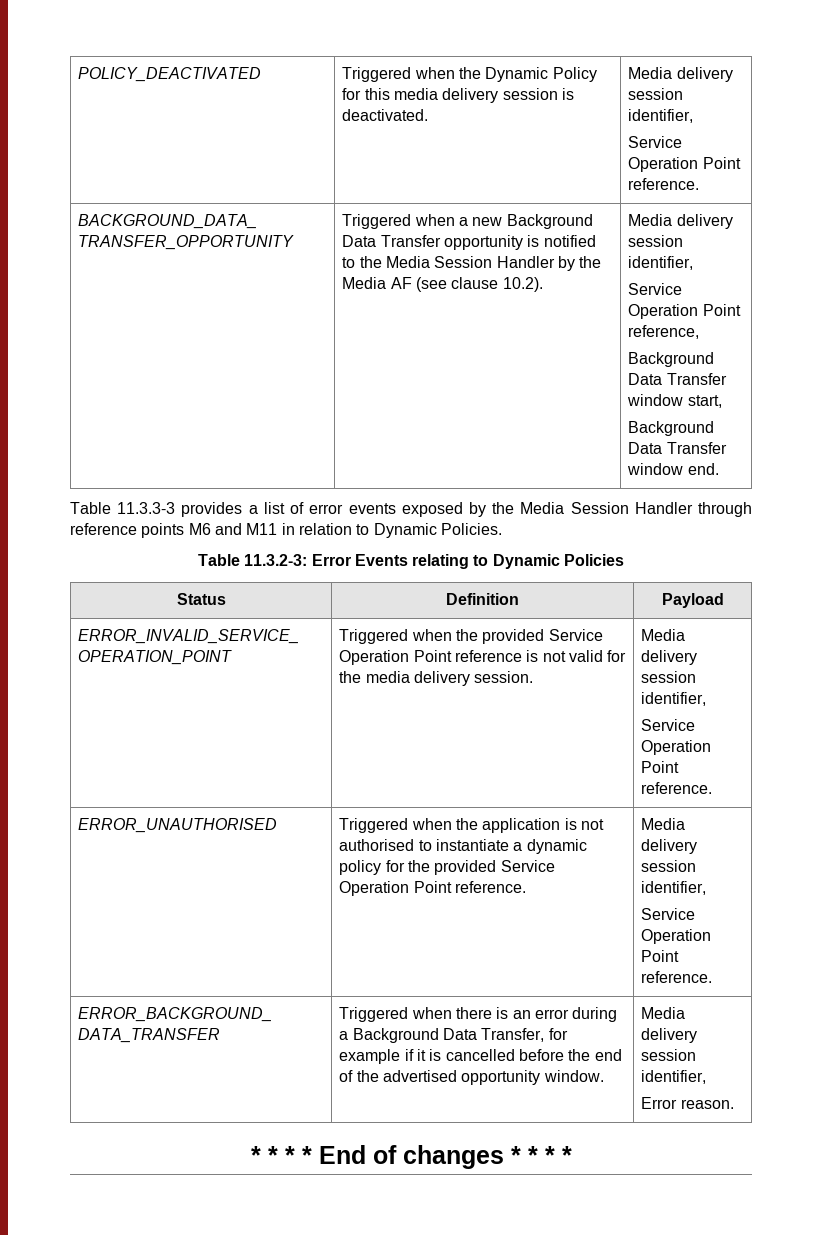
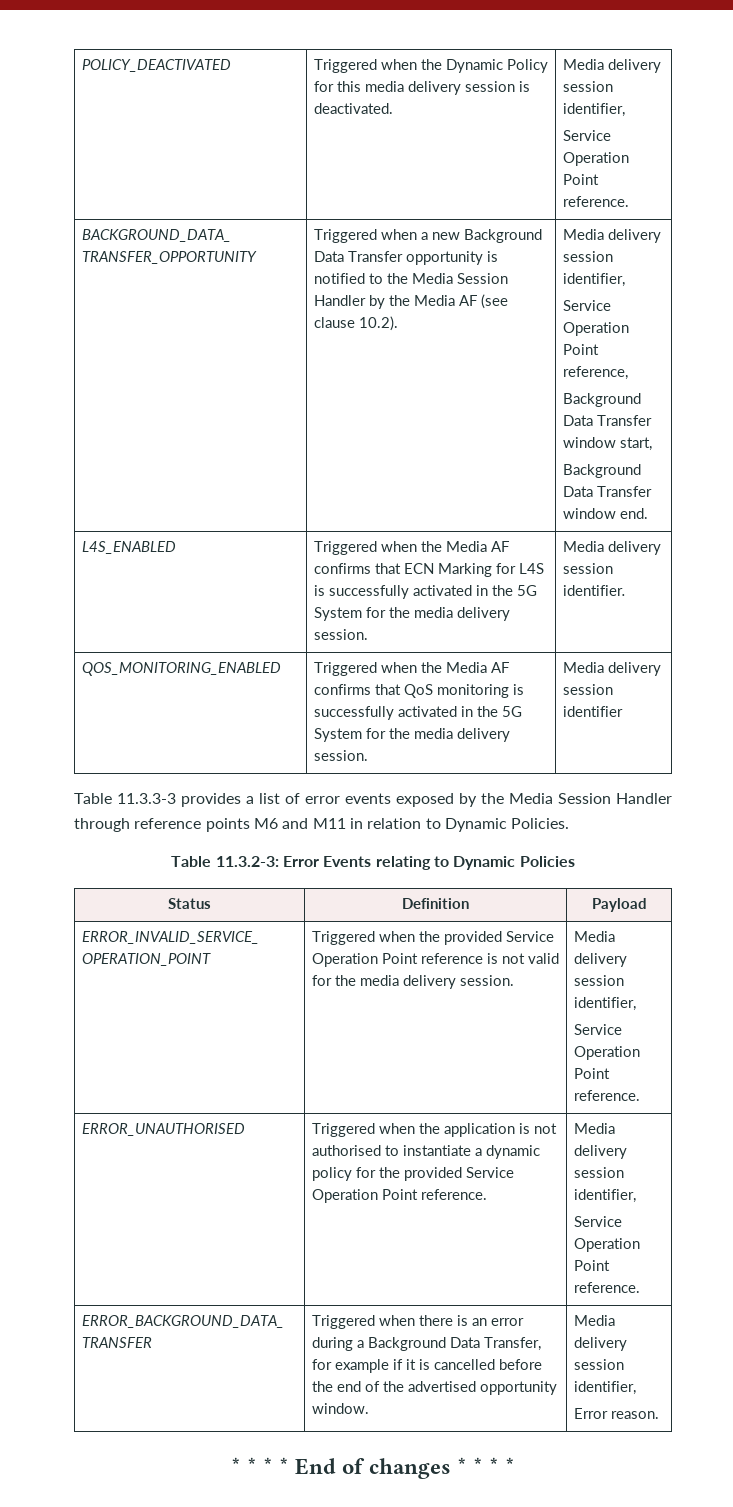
(719, 469) none -> [81,541,176,554] [313,541,509,555] [313,563,544,577] [313,585,537,599] [313,607,510,621] [313,629,368,640] [562,541,661,555] [562,563,613,574] [562,585,626,596] [81,662,281,676] [313,662,509,676] [313,684,524,698] [313,706,522,720] [313,728,510,742] [313,750,368,761] [562,662,661,676] [562,684,613,695] [562,706,623,717] // L4S_ENABLED | Triggered when the Media AF confirms that ECN Marking for L4S is successfully activated in the 5G System for the media delivery session. | Media delivery session identifier. // QOS_MONITORING_ENABLED | Triggered when the Media AF confirms that QoS monitoring is successfully activated in the 5G System for the media delivery session. | Media delivery session identifier

